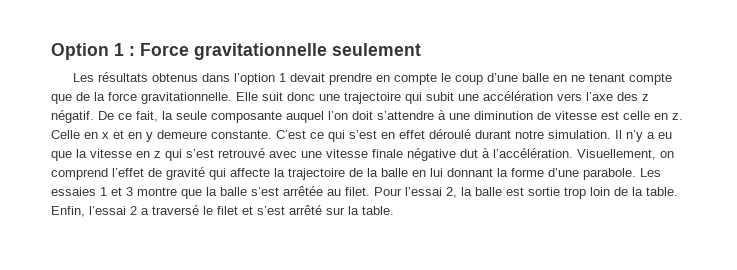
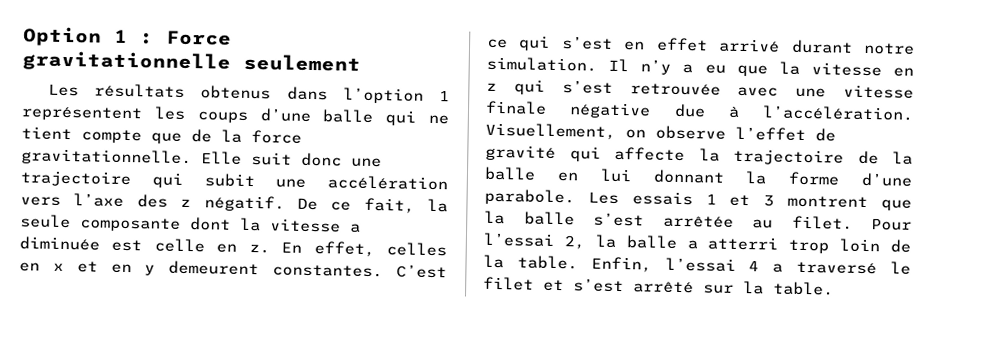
[289,73,625,85] devait prendre en compte le coup d’une balle en ne tenant -> [21,106,449,126] [21,126,72,141] représentent les coups d’une balle qui ne tient
[286,110,597,123] auquel l’on doit s’attendre à une diminution de vitesse -> [190,217,361,233] [19,236,100,251] dont la vitesse a diminuée
[51,130,80,139] Celle -> [281,241,447,258] En effet, celles
[157,130,272,139] demeure constante. -> [168,260,384,278] demeurent constantes.
[429,129,471,139] déroulé -> [718,38,781,53] arrivé
[218,148,265,158] retrouvé -> [629,83,721,96] retrouvée
[460,149,478,158] dut -> [673,103,706,118] due
[51,168,108,180] comprend -> [655,125,726,140] observe
[51,187,96,196] essaies -> [631,191,693,206] essais
[137,187,177,196] montre -> [787,195,869,209] montrent
[506,187,560,196] est sortie -> [686,236,779,251] a atterri
[130,206,137,215] 2 -> [748,260,760,272] 4

